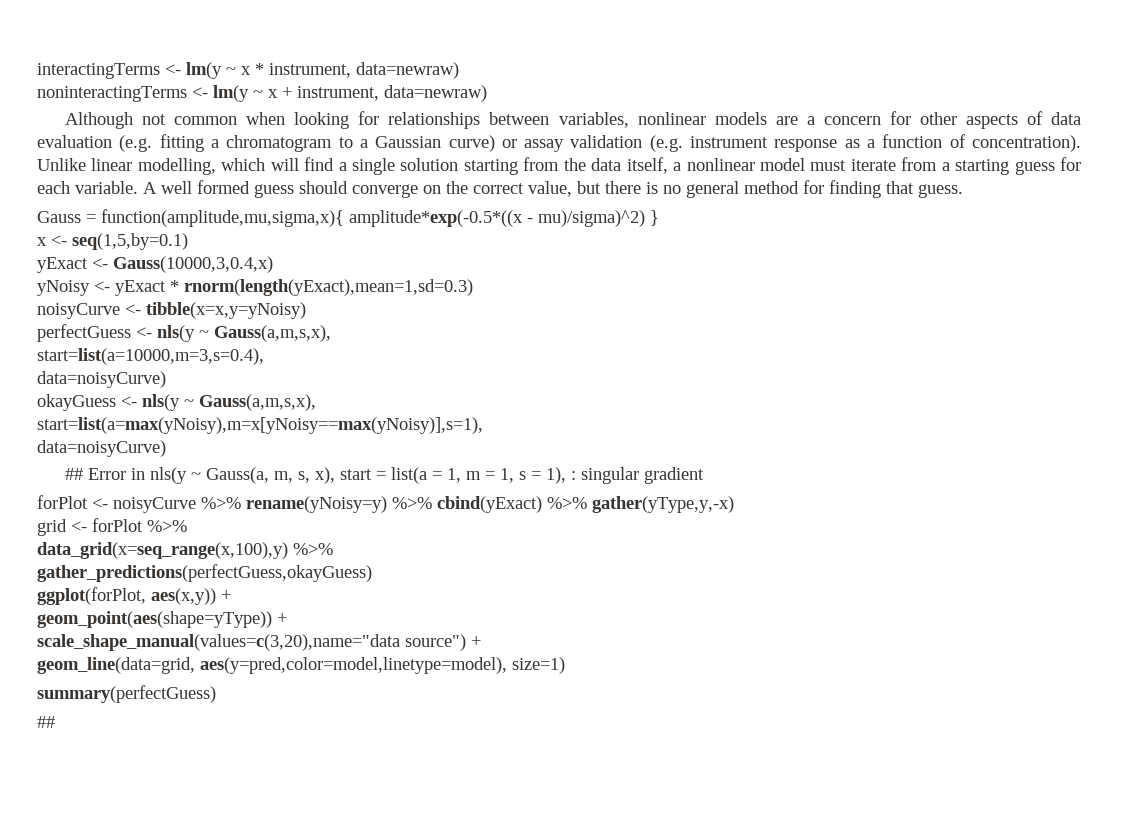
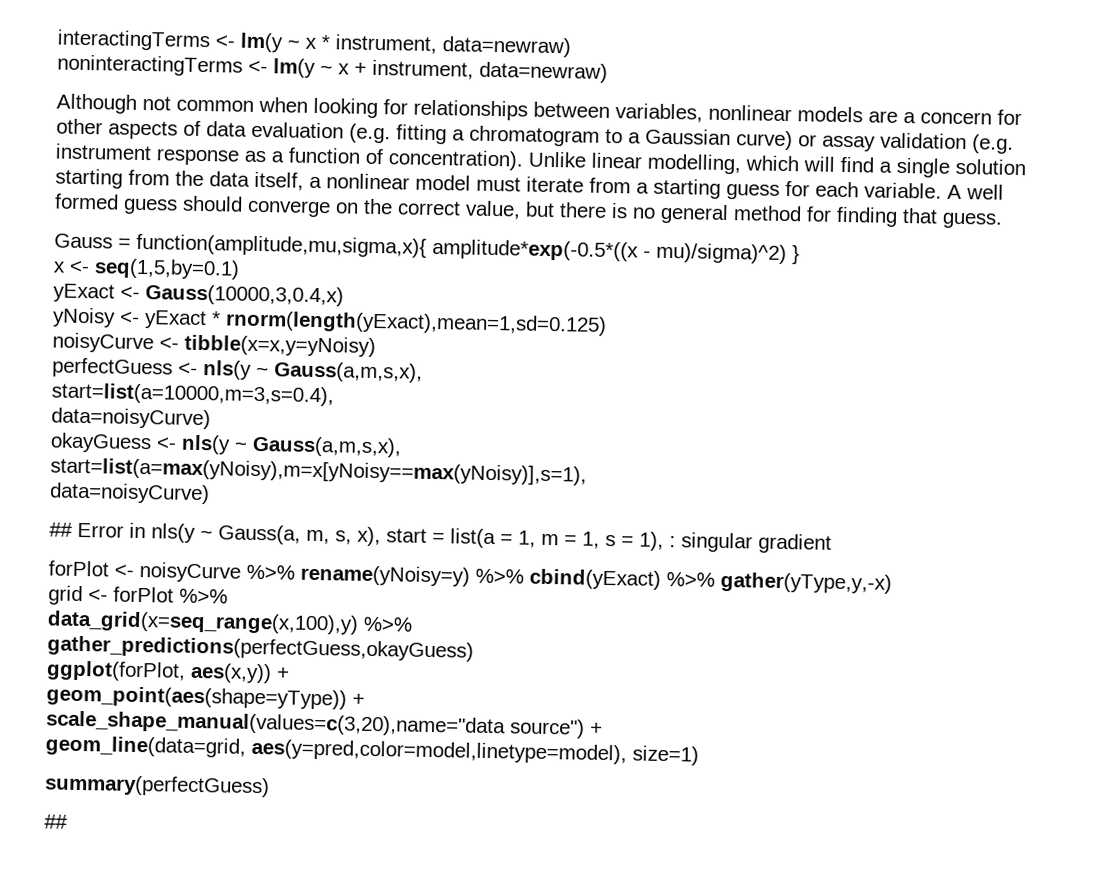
[184,279,473,296] rnorm(length(yExact),mean=1,sd=0.3) -> [225,310,607,336] rnorm(length(yExact),mean=1,sd=0.125)

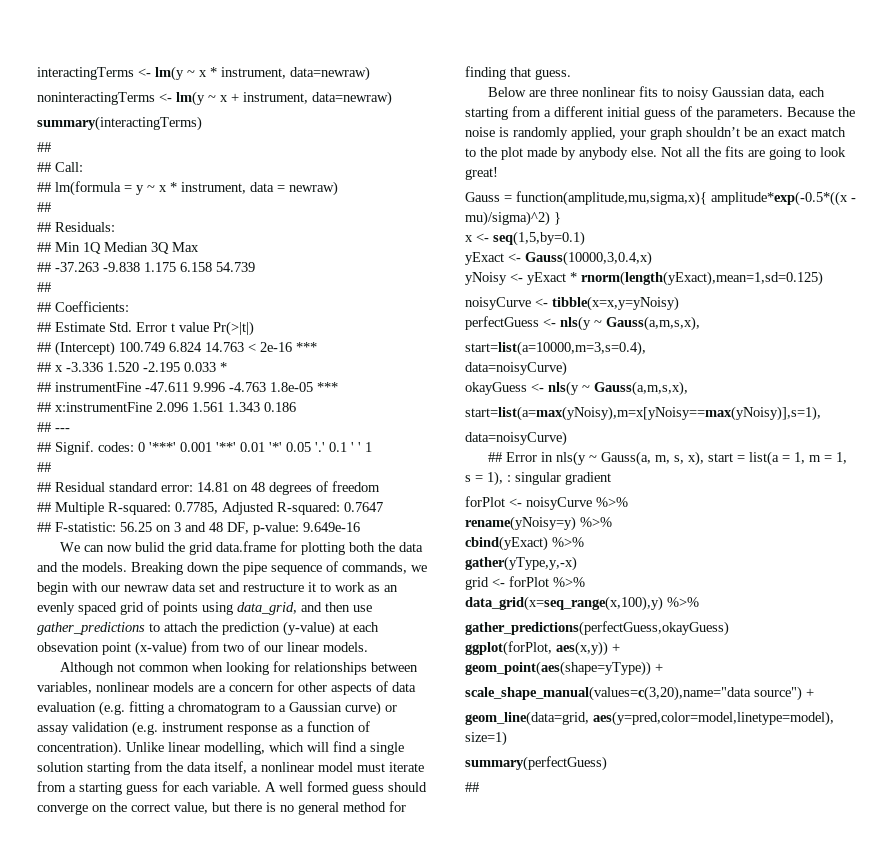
(608, 72) none -> [37,116,202,131] [37,142,51,152] [37,162,83,172] [37,181,338,196] [37,202,51,212] [37,222,115,232] [37,242,199,254] [37,262,255,272] [37,282,51,292] [37,301,129,312] [37,321,254,336] [37,341,317,356] [37,362,227,372] [37,382,338,392] [37,402,296,412] [37,422,70,432] [37,441,372,455] [37,462,51,472] [37,481,380,495] [37,502,383,515] [37,522,360,535] [59,541,423,555] [37,561,427,575] [37,582,398,595] [37,601,372,615] [37,621,379,636] [37,641,368,656] // summary(interactingTerms) // ## // ## Call: // ## lm(formula = y ~ x * instrument, data = newraw) // ## // ## Residuals: // ## Min 1Q Median 3Q Max // ## -37.263 -9.838 1.175 6.158 54.739 // ## // ## Coefficients: // ## Estimate Std. Error t value Pr(>|t|) // ## (Intercept) 100.749 6.824 14.763 < 2e-16 *** // ## x -3.336 1.520 -2.195 0.033 * // ## instrumentFine -47.611 9.996 -4.763 1.8e-05 *** // ## x:instrumentFine 2.096 1.561 1.343 0.186 // ## --- // ## Signif. codes: 0 '***' 0.001 '**' 0.01 '*' 0.05 '.' 0.1 ' ' 1 // ## // ## Residual standard error: 14.81 on 48 degrees of freedom // ## Multiple R-squared: 0.7785, Adjusted R-squared: 0.7647 // ## F-statistic: 56.25 on 3 and 48 DF, p-value: 9.649e-16 // We can now bulid the grid data.frame for plotting both the data and the models. Breaking down the pipe sequence of commands, we begin with our newraw data set and restructure it to work as an evenly spaced grid of points using data_grid, and then use gather_predictions to attach the prediction (y-value) at each obsevation point (x-value) from two of our linear models.
(1003, 220) none -> [487,86,825,100] [465,106,855,120] [465,127,846,140] [465,146,846,160] [465,167,498,180] // Below are three nonlinear fits to noisy Gaussian data, each starting from a different initial guess of the parameters. Because the noise is randomly applied, your graph shouldn’t be an exact match to the plot made by anybody else. Not all the fits are going to look great!
(295, 572) none -> (628, 502) //
(524, 576) none -> (612, 522) //
(715, 579) none -> (584, 542) //

